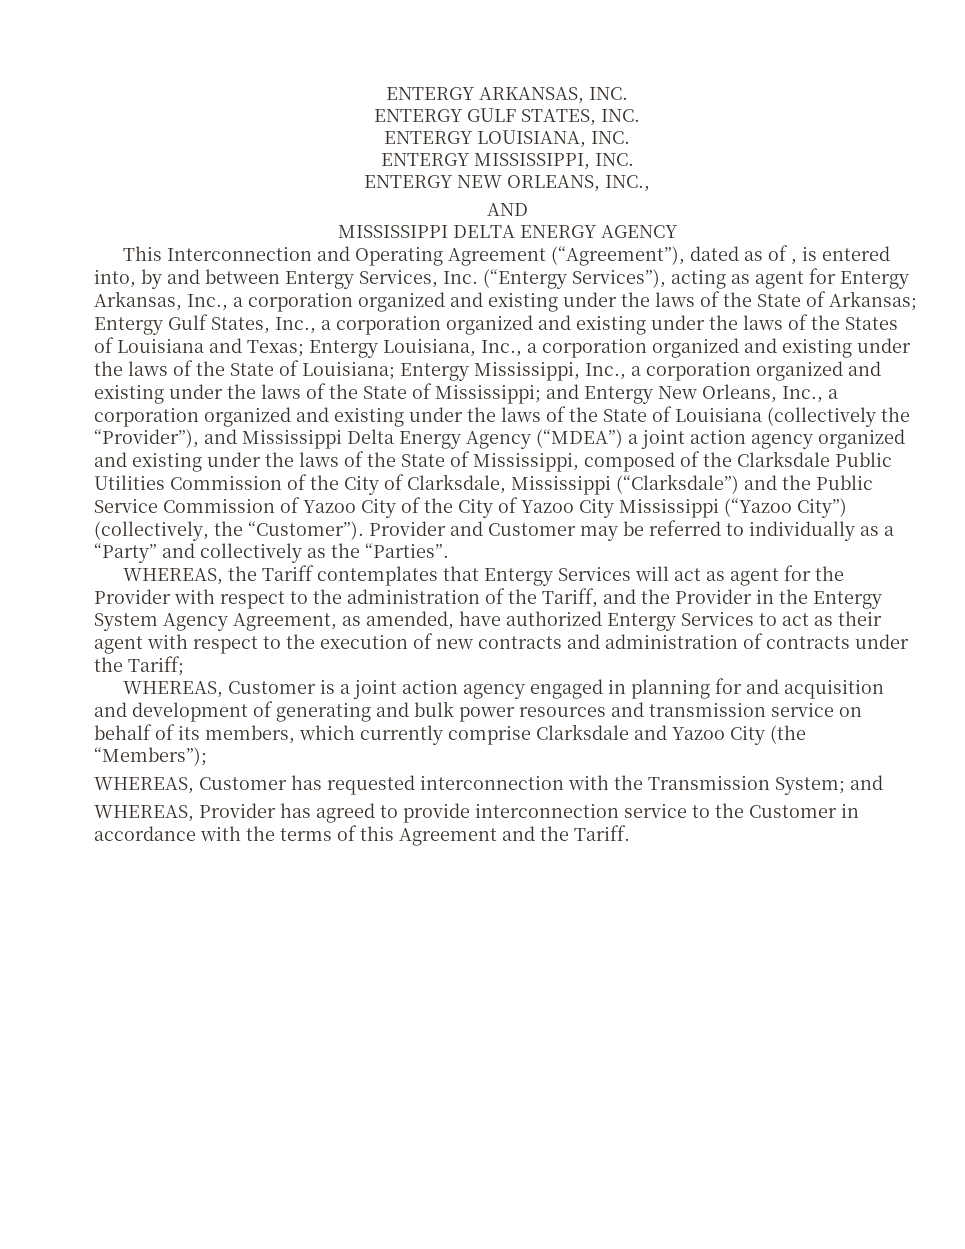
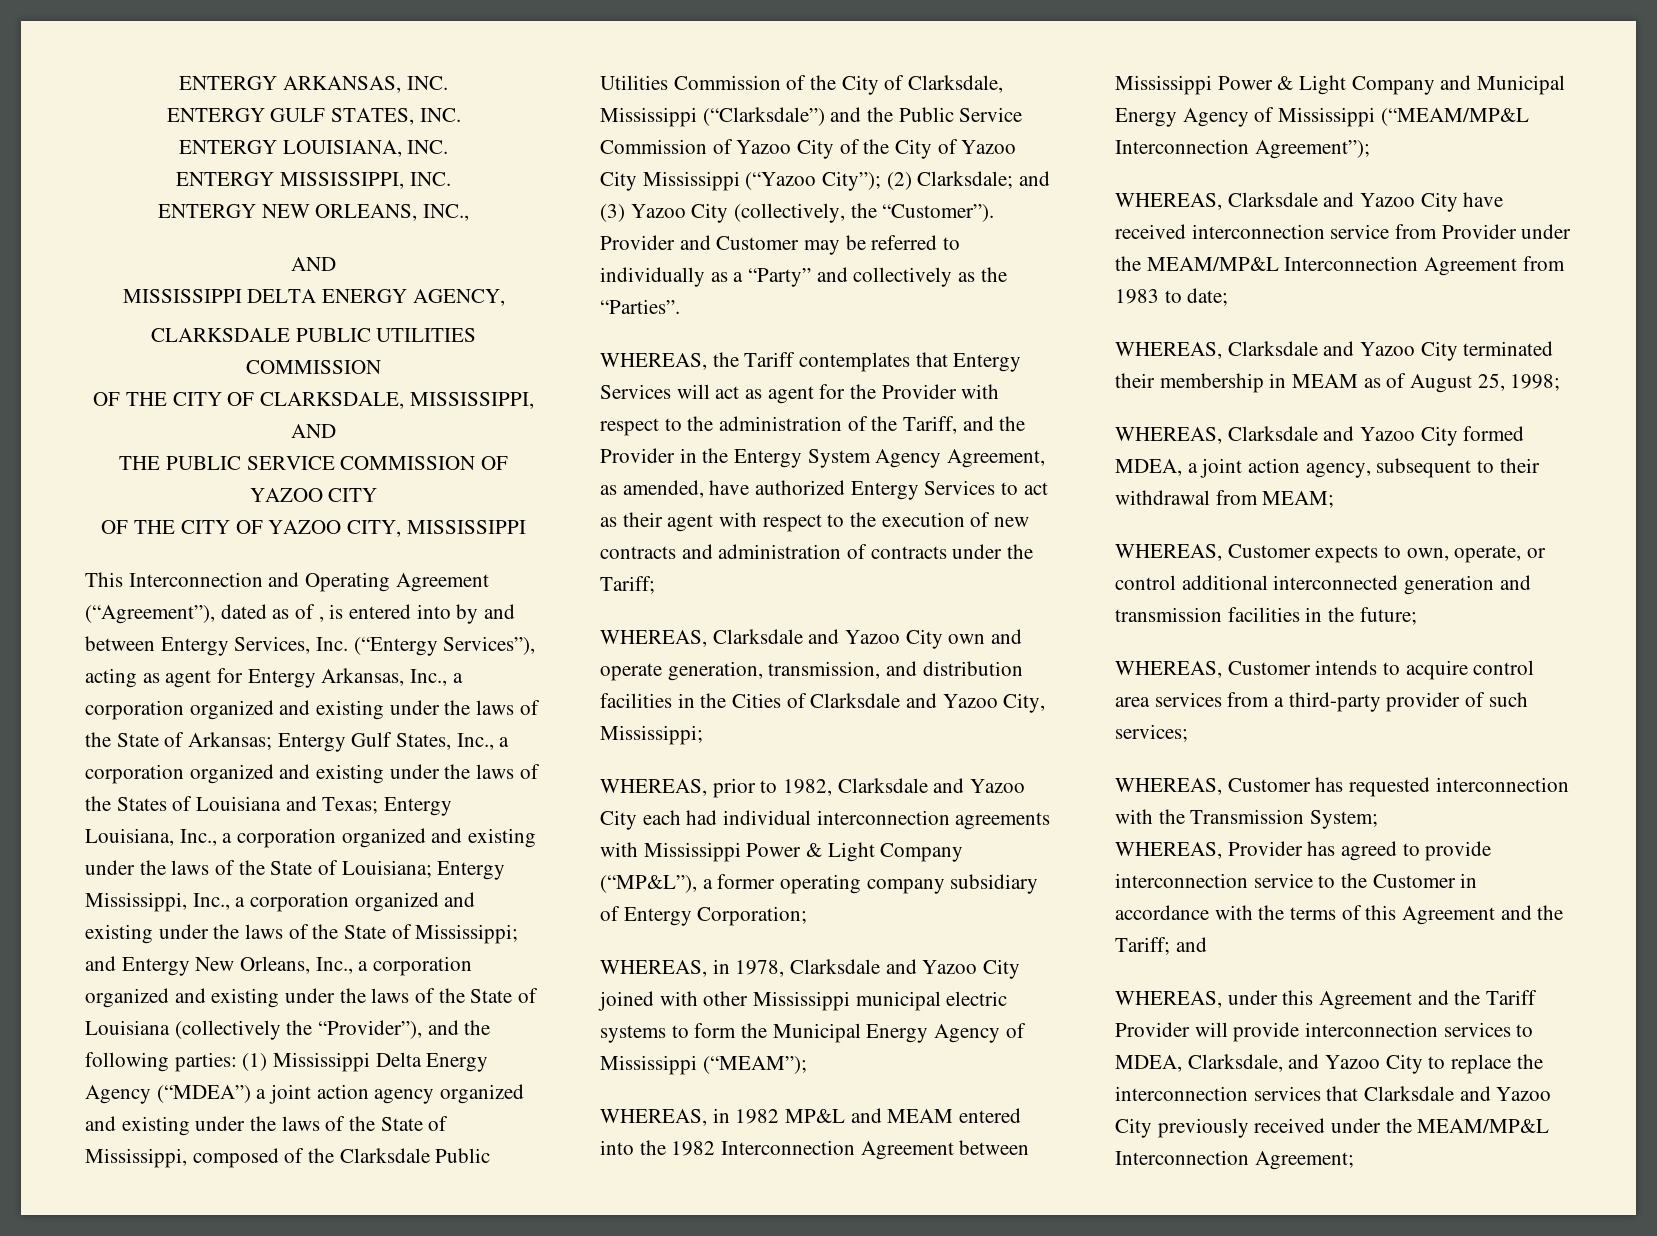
[600,225,678,238] AGENCY -> [412,289,505,306] [150,328,477,342] [246,360,381,374] [93,392,534,409] [291,424,336,438] [119,456,508,470] [249,488,378,502] [101,520,526,537] AGENCY, // CLARKSDALE PUBLIC UTILITIES COMMISSION // OF THE CITY OF CLARKSDALE, MISSISSIPPI, AND // THE PUBLIC SERVICE COMMISSION OF YAZOO CITY // OF THE CITY OF YAZOO CITY, MISSISSIPPI
[94,269,136,288] into, -> [416,604,451,619] into
(237, 436) none -> [464,1020,491,1035] [85,1052,268,1072] the following parties: (1)
[797,498,847,518] City”) -> [822,171,1051,191] [600,203,729,223] City”); (2) Clarksdale; and (3) Yazoo City
[228,678,885,699] [94,701,862,722] [94,724,806,745] [94,747,207,766] Customer is a joint action agency engaged in planning for and acquisition and development of generating and bulk power resources and transmission service on behalf of its members, which currently comprise Clarksdale and Yazoo City (the “Members”); -> [712,629,1023,649] [600,661,1023,681] [600,693,1046,713] [600,725,703,745] [600,778,1026,798] [600,810,1051,830] [600,842,964,862] [600,874,1039,894] [600,906,808,926] [600,959,1021,979] [598,991,1008,1011] [600,1023,1026,1043] [600,1055,807,1075] [600,1108,1022,1126] [600,1140,1030,1160] [1115,75,1566,95] [1115,107,1529,127] [1115,139,1370,159] [1115,192,1504,212] [1115,224,1572,239] [1115,256,1565,276] [1115,288,1229,306] [1115,341,1554,361] [1115,373,1561,393] [1115,426,1525,446] [1115,458,1540,478] [1115,490,1335,508] [1115,544,1547,563] [1115,575,1531,595] [1115,607,1417,625] [1115,660,1535,680] [1115,692,1528,712] [1115,724,1188,742] Clarksdale and Yazoo City own and operate generation, transmission, and distribution facilities in the Cities of Clarksdale and Yazoo City, Mississippi; // WHEREAS, prior to 1982, Clarksdale and Yazoo City each had individual interconnection agreements with Mississippi Power & Light Company (“MP&L”), a former operating company subsidiary of Entergy Corporation; // WHEREAS, in 1978, Clarksdale and Yazoo City joined with other Mississippi municipal electric systems to form the Municipal Energy Agency of Mississippi (“MEAM”); // WHEREAS, in 1982 MP&L and MEAM entered into the 1982 Interconnection Agreement between Mississippi Power & Light Company and Municipal Energy Agency of Mississippi (“MEAM/MP&L Interconnection Agreement”); // WHEREAS, Clarksdale and Yazoo City have received interconnection service from Provider under the MEAM/MP&L Interconnection Agreement from 1983 to date; // WHEREAS, Clarksdale and Yazoo City terminated their membership in MEAM as of August 25, 1998; // WHEREAS, Clarksdale and Yazoo City formed MDEA, a joint action agency, subsequent to their withdrawal from MEAM; // WHEREAS, Customer expects to own, operate, or control additional interconnected generation and transmission facilities in the future; // WHEREAS, Customer intends to acquire control area services from a third-party provider of such services;
[850,775,883,790] and -> (1379, 819) none
[574,825,630,841] Tariff. -> [1115,937,1207,955] [1115,990,1538,1010] [1115,1022,1534,1042] [1115,1054,1543,1074] [1115,1086,1552,1101] [1115,1118,1550,1138] [1115,1150,1354,1170] Tariff; and // WHEREAS, under this Agreement and the Tariff Provider will provide interconnection services to MDEA, Clarksdale, and Yazoo City to replace the interconnection services that Clarksdale and Yazoo City previously received under the MEAM/MP&L Interconnection Agreement;

